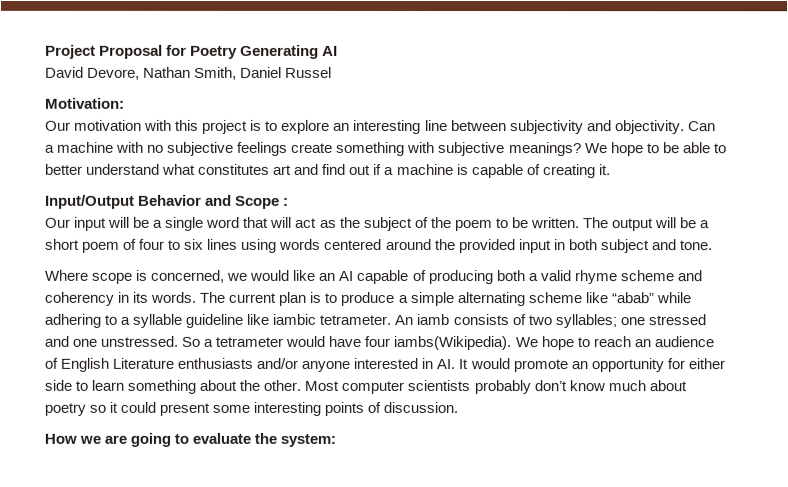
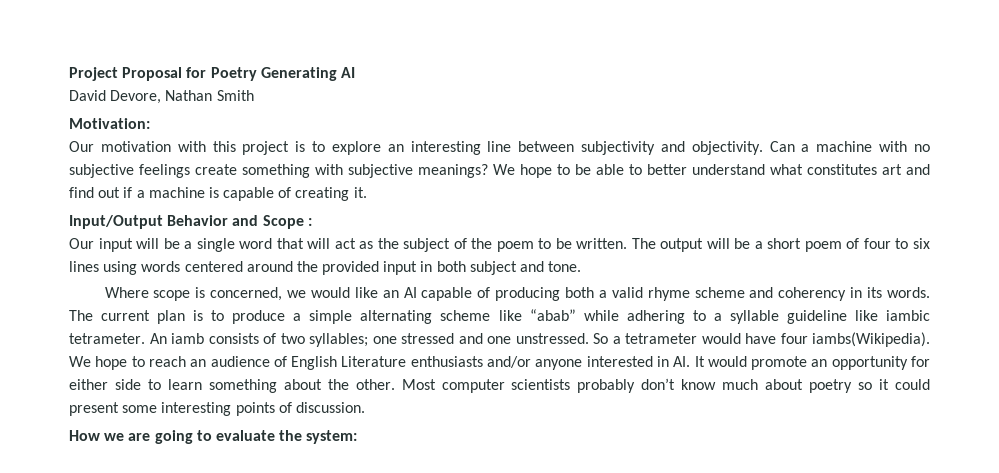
[194,66,333,80] Smith, Daniel Russel -> [216,90,254,101] Smith

